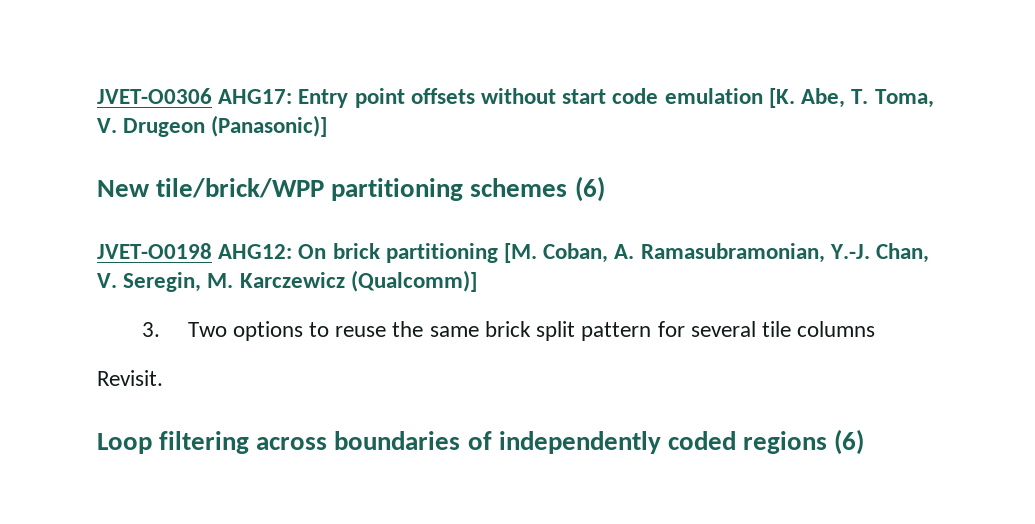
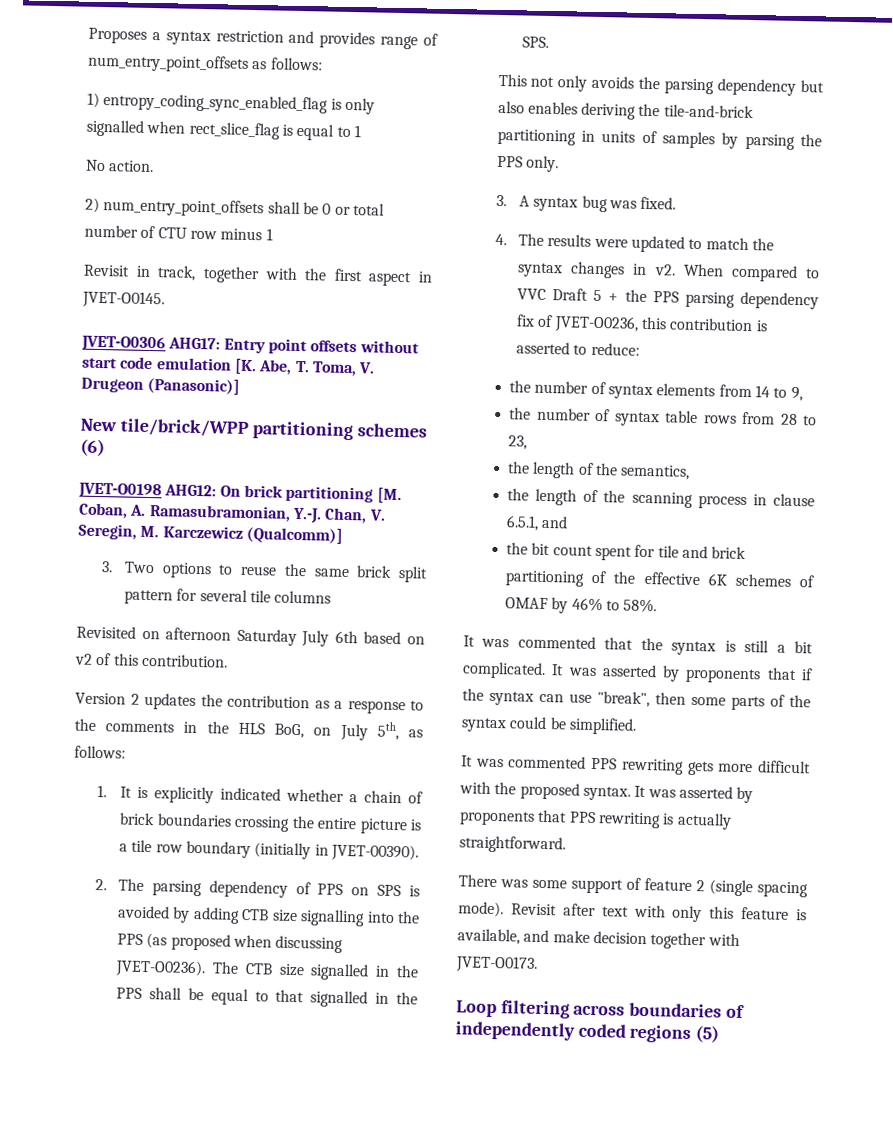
(97, 96) none -> [88,27,438,50] [87,53,323,73] [87,92,375,115] [86,119,361,141] [85,159,155,173] [85,197,385,218] [84,224,273,241] [83,264,433,287] [82,290,165,309] Proposes a syntax restriction and provides range of num_entry_point_offsets as follows: // 1) entropy_coding_sync_enabled_flag is only signalled when rect_slice_flag is equal to 1 // No action. // 2) num_entry_point_offsets shall be 0 or total number of CTU row minus 1 // Revisit in track, together with the first aspect in JVET-O0145. //
[97,370,163,386] Revisit. -> [76,625,425,647] [75,652,228,668] [75,692,424,715] [74,718,424,741] [74,745,126,759] [96,785,424,804] [119,812,422,835] [119,839,419,862] [94,878,420,898] [117,905,420,927] [117,933,344,954] [115,959,419,981] [116,987,418,1008] [522,36,550,48] [497,73,824,96] [497,100,754,120] [496,128,822,150] [496,155,559,173] [495,194,677,213] [494,233,774,253] [517,261,820,282] [517,288,819,310] [516,314,768,333] [516,341,640,356] [509,380,803,402] [509,407,817,427] [508,435,528,450] [507,461,691,480] [507,488,815,510] [506,515,569,531] [506,542,747,561] [505,570,814,588] [505,597,658,614] [463,635,813,656] [462,661,813,684] [462,688,811,711] [461,716,637,735] [461,755,811,776] [459,781,754,804] [459,809,732,830] [459,835,566,854] [458,874,808,898] [458,901,807,923] [457,928,740,950] [455,955,538,973] Revisited on afternoon Saturday July 6th based on v2 of this contribution. // Version 2 updates the contribution as a response to the comments in the HLS BoG, on July 5th, as follows: // 1. It is explicitly indicated whether a chain of brick boundaries crossing the entire picture is a tile row boundary (initially in JVET-00390). // 2. The parsing dependency of PPS on SPS is avoided by adding CTB size signalling into the PPS (as proposed when discussing JVET-O0236). The CTB size signalled in the PPS shall be equal to that signalled in the SPS. // This not only avoids the parsing dependency but also enables deriving the tile-and-brick partitioning in units of samples by parsing the PPS only. // 3. A syntax bug was fixed. // 4. The results were updated to match the syntax changes in v2. When compared to VVC Draft 5 + the PPS parsing dependency fix of JVET-O0236, this contribution is asserted to reduce: // the number of syntax elements from 14 to 9, // the number of syntax table rows from 28 to 23, // the length of the semantics, // the length of the scanning process in clause 6.5.1, and // the bit count spent for tile and brick partitioning of the effective 6K schemes of OMAF by 46% to 58%. // It was commented that the syntax is still a bit complicated. It was asserted by proponents that if the syntax can use "break", then some parts of the syntax could be simplified. // It was commented PPS rewriting gets more difficult with the proposed syntax. It was asserted by proponents that PPS rewriting is actually straightforward. // There was some support of feature 2 (single spacing mode). Revisit after text with only this feature is available, and make decision together with JVET-O0173.
[834,429,865,455] (6) -> [695,1025,720,1043] (5)

